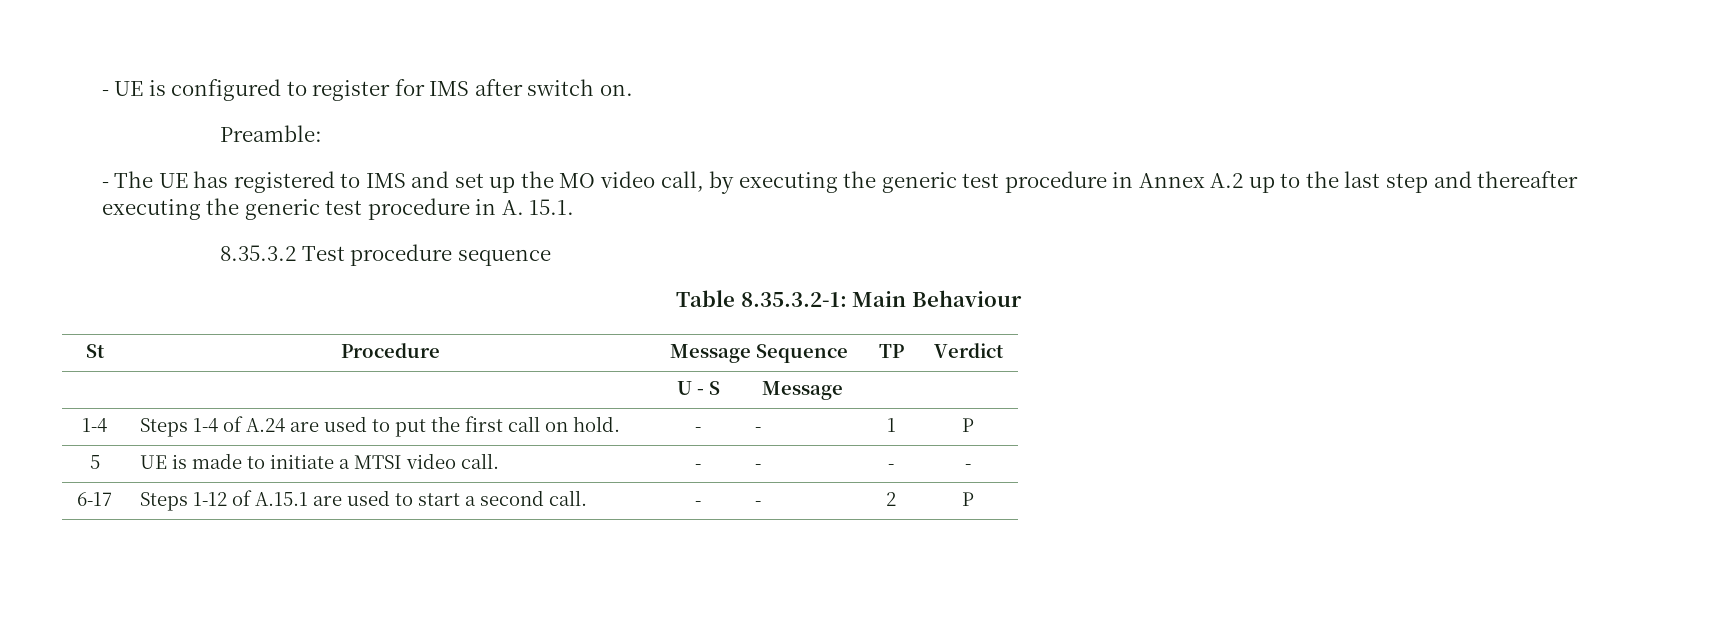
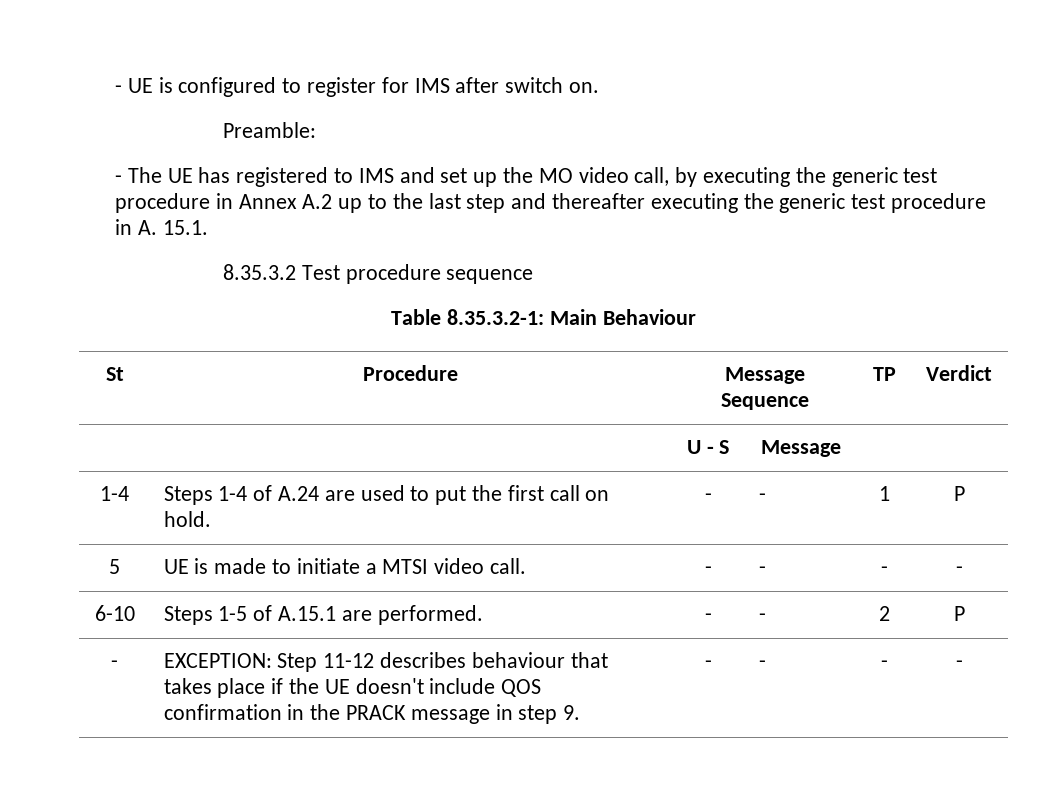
[77,492,112,506] [140,492,228,511] 6-17 | Steps 1-12 -> [94,605,135,621] [163,606,248,625] 6-10 | Steps 1-5
[347,490,588,506] [695,501,701,506] [755,501,762,506] [886,492,896,506] [962,492,974,506] used to start a second call. | - | - | 2 | P -> [377,605,483,625] [704,613,712,621] [758,613,766,621] [878,606,890,621] [953,606,965,621] [111,660,118,668] [163,652,608,672] [163,678,542,698] [163,704,581,724] [704,660,712,668] [758,660,766,668] [880,660,888,668] [955,660,963,668] performed. | - | - | 2 | P // - | EXCEPTION: Step 11-12 describes behaviour that takes place if the UE doesn't include QOS confirmation in the PRACK message in step 9. | - | - | - | -

